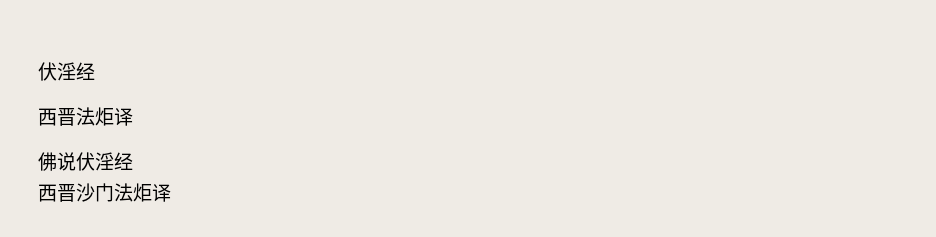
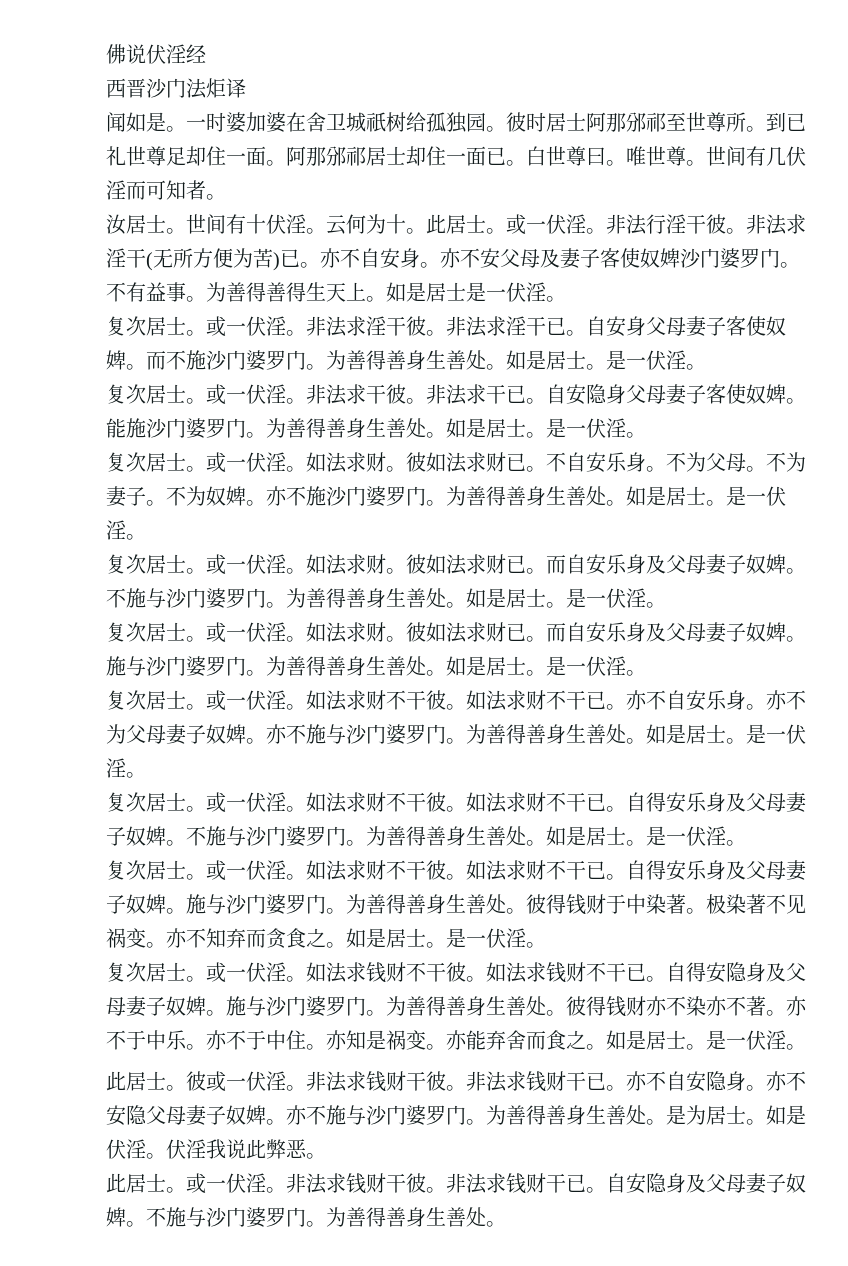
[38,62,95,81] [38,107,133,126] 伏淫经 // 西晋法炬译 // -> (106, 54) none
(171, 193) none -> [106,112,806,133] [106,146,806,166] [106,180,226,200] [106,214,806,235] [106,248,800,271] [106,282,566,302] [106,316,786,337] [106,350,706,371] [106,384,806,405] [106,418,646,439] [106,452,806,473] [106,486,786,507] [106,520,146,540] [106,554,806,575] [106,588,666,609] [106,622,806,643] [106,656,646,677] [106,690,806,711] [106,724,806,745] [106,758,146,778] [106,792,807,813] [106,826,746,847] [106,860,807,881] [106,894,806,915] [106,928,546,949] [106,962,806,983] [106,996,807,1017] [106,1030,806,1050] [106,1071,806,1092] [106,1105,806,1126] [106,1139,326,1159] [106,1173,806,1194] [106,1207,506,1228] // 闻如是。一时婆加婆在舍卫城祇树给孤独园。彼时居士阿那邠祁至世尊所。到已礼世尊足却住一面。阿那邠祁居士却住一面已。白世尊曰。唯世尊。世间有几伏淫而可知者。 // 汝居士。世间有十伏淫。云何为十。此居士。或一伏淫。非法行淫干彼。非法求淫干(无所方便为苦)已。亦不自安身。亦不安父母及妻子客使奴婢沙门婆罗门。不有益事。为善得善得生天上。如是居士是一伏淫。 // 复次居士。或一伏淫。非法求淫干彼。非法求淫干已。自安身父母妻子客使奴婢。而不施沙门婆罗门。为善得善身生善处。如是居士。是一伏淫。 // 复次居士。或一伏淫。非法求干彼。非法求干已。自安隐身父母妻子客使奴婢。能施沙门婆罗门。为善得善身生善处。如是居士。是一伏淫。 // 复次居士。或一伏淫。如法求财。彼如法求财已。不自安乐身。不为父母。不为妻子。不为奴婢。亦不施沙门婆罗门。为善得善身生善处。如是居士。是一伏淫。 // 复次居士。或一伏淫。如法求财。彼如法求财已。而自安乐身及父母妻子奴婢。不施与沙门婆罗门。为善得善身生善处。如是居士。是一伏淫。 // 复次居士。或一伏淫。如法求财。彼如法求财已。而自安乐身及父母妻子奴婢。施与沙门婆罗门。为善得善身生善处。如是居士。是一伏淫。 // 复次居士。或一伏淫。如法求财不干彼。如法求财不干已。亦不自安乐身。亦不为父母妻子奴婢。亦不施与沙门婆罗门。为善得善身生善处。如是居士。是一伏淫。 // 复次居士。或一伏淫。如法求财不干彼。如法求财不干已。自得安乐身及父母妻子奴婢。不施与沙门婆罗门。为善得善身生善处。如是居士。是一伏淫。 // 复次居士。或一伏淫。如法求财不干彼。如法求财不干已。自得安乐身及父母妻子奴婢。施与沙门婆罗门。为善得善身生善处。彼得钱财于中染著。极染著不见祸变。亦不知弃而贪食之。如是居士。是一伏淫。 // 复次居士。或一伏淫。如法求钱财不干彼。如法求钱财不干已。自得安隐身及父母妻子奴婢。施与沙门婆罗门。为善得善身生善处。彼得钱财亦不染亦不著。亦不于中乐。亦不于中住。亦知是祸变。亦能弃舍而食之。如是居士。是一伏淫。 // 此居士。彼或一伏淫。非法求钱财干彼。非法求钱财干已。亦不自安隐身。亦不安隐父母妻子奴婢。亦不施与沙门婆罗门。为善得善身生善处。是为居士。如是伏淫。伏淫我说此弊恶。 // 此居士。或一伏淫。非法求钱财干彼。非法求钱财干已。自安隐身及父母妻子奴婢。不施与沙门婆罗门。为善得善身生善处。

